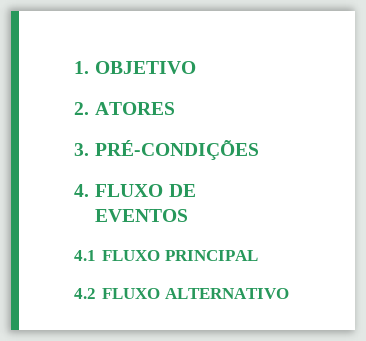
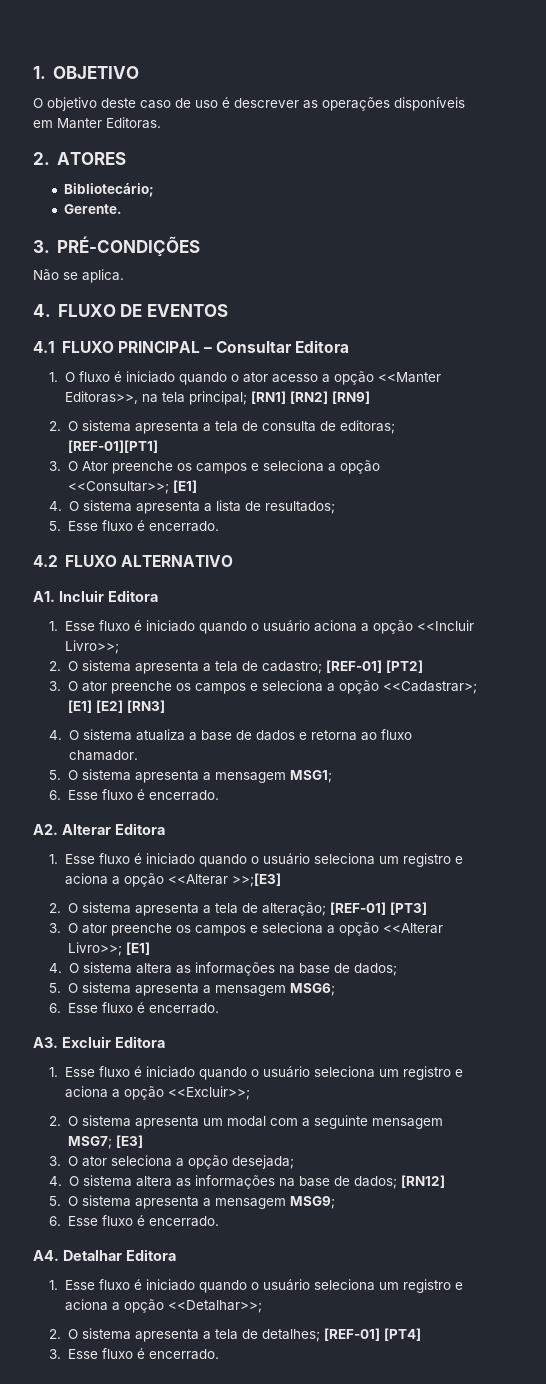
(197, 67) none -> [33,97,465,111] [33,117,161,129] // O objetivo deste caso de uso é descrever as operações disponíveis em Manter Editoras.
(176, 108) none -> [63,183,154,197] [63,204,122,214] // Bibliotecário; // Gerente.
(260, 150) none -> [33,269,124,283] // Não se aplica.
[74,288,289,299] // 4.2 FLUXO ALTERNATIVO -> [204,340,350,353] [48,371,441,385] [64,391,370,405] [48,420,395,434] [67,440,158,453] [48,460,380,474] [67,480,197,494] [48,500,335,514] [48,520,219,532] [33,555,233,567] [33,590,158,602] [48,620,474,634] [64,640,119,654] [48,660,423,674] [48,680,477,694] [67,700,165,713] [48,729,412,741] [68,750,138,761] [48,769,332,783] [48,789,219,801] [33,823,165,835] [48,853,463,867] [64,873,281,887] [48,902,427,916] [48,922,443,936] [67,942,150,956] [48,962,397,976] [48,982,335,996] [48,1002,219,1014] [33,1036,165,1048] [48,1066,463,1080] [64,1086,250,1100] [48,1115,443,1129] [67,1135,143,1149] [48,1155,294,1169] [48,1175,445,1189] [48,1195,335,1209] [48,1215,219,1227] [33,1249,176,1261] [48,1279,463,1293] [64,1299,262,1313] [48,1328,421,1342] [48,1348,219,1360] – Consultar Editora // 1. O fluxo é iniciado quando o ator acesso a opção <<Manter Editoras>>, na tela principal; [RN1] [RN2] [RN9] // 2. O sistema apresenta a tela de consulta de editoras; [REF-01][PT1] // 3. O Ator preenche os campos e seleciona a opção <<Consultar>>; [E1] // 4. O sistema apresenta a lista de resultados; // 5. Esse fluxo é encerrado. // 4.2 FLUXO ALTERNATIVO // A1. Incluir Editora // 1. Esse fluxo é iniciado quando o usuário aciona a opção <<Incluir Livro>>; // 2. O sistema apresenta a tela de cadastro; [REF-01] [PT2] // 3. O ator preenche os campos e seleciona a opção <<Cadastrar>; [E1] [E2] [RN3] // 4. O sistema atualiza a base de dados e retorna ao fluxo chamador. // 5. O sistema apresenta a mensagem MSG1; // 6. Esse fluxo é encerrado. // A2. Alterar Editora // 1. Esse fluxo é iniciado quando o usuário seleciona um registro e aciona a opção <<Alterar >>;[E3] // 2. O sistema apresenta a tela de alteração; [REF-01] [PT3] // 3. O ator preenche os campos e seleciona a opção <<Alterar Livro>>; [E1] // 4. O sistema altera as informações na base de dados; // 5. O sistema apresenta a mensagem MSG6; // 6. Esse fluxo é encerrado. // A3. Excluir Editora // 1. Esse fluxo é iniciado quando o usuário seleciona um registro e aciona a opção <<Excluir>>; // 2. O sistema apresenta um modal com a seguinte mensagem MSG7; [E3] // 3. O ator seleciona a opção desejada; // 4. O sistema altera as informações na base de dados; [RN12] // 5. O sistema apresenta a mensagem MSG9; // 6. Esse fluxo é encerrado. // A4. Detalhar Editora // 1. Esse fluxo é iniciado quando o usuário seleciona um registro e aciona a opção <<Detalhar>>; // 2. O sistema apresenta a tela de detalhes; [REF-01] [PT4] // 3. Esse fluxo é encerrado.

